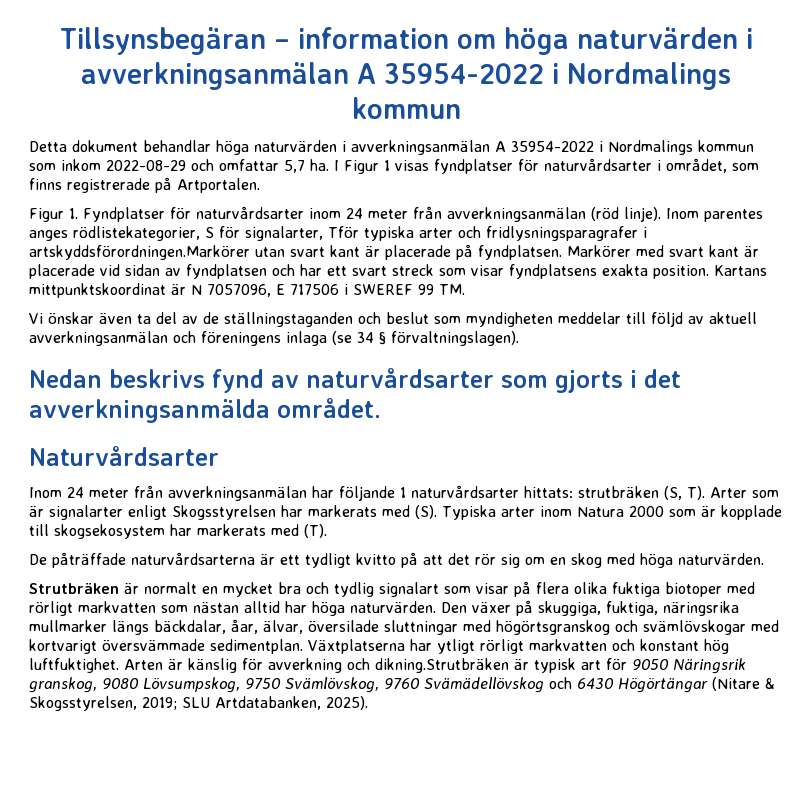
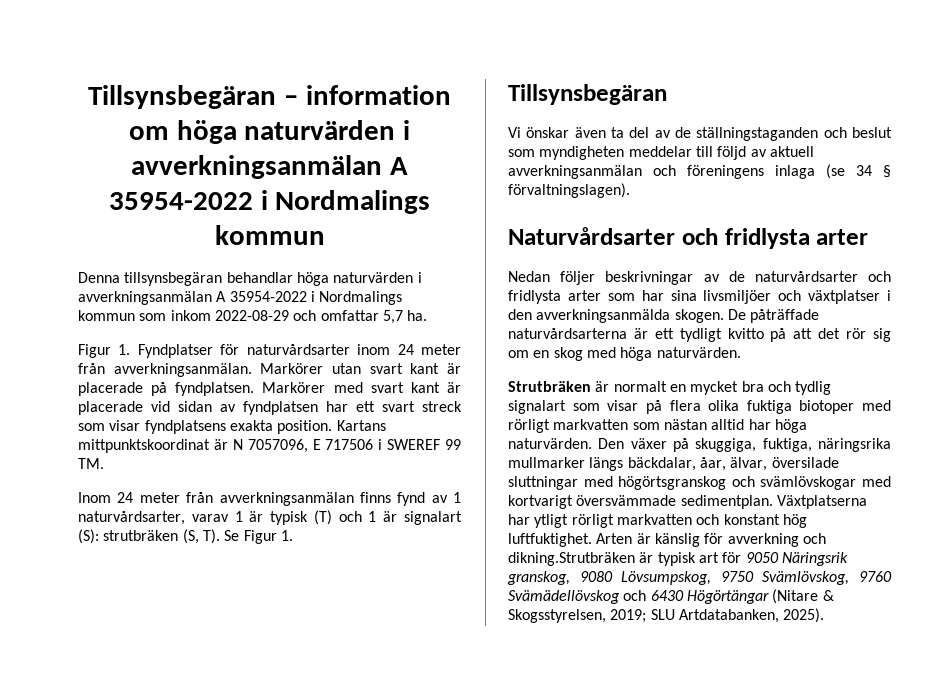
[29,140,138,152] Detta dokument -> [78,272,223,286] Denna tillsynsbegäran
[334,158,759,174] [29,177,260,193] I Figur 1 visas fyndplatser för naturvårdsarter i området, som finns registrerade på Artportalen. -> (428, 315) none
[447,207,763,222] [29,226,647,241] [29,245,250,260] avverkningsanmälan (röd linje). Inom parentes anges rödlistekategorier, S för signalarter, Tför typiska arter och fridlysningsparagrafer i artskyddsförordningen.Markörer -> [113,363,324,377] avverkningsanmälan. Markörer
[272,264,295,276] och -> (318, 408) none
(465, 289) none -> [78,492,461,506] [78,510,462,525] [78,529,293,544] [508,84,667,105] // Inom 24 meter från avverkningsanmälan finns fynd av 1 naturvårdsarter, varav 1 är typisk (T) och 1 är signalart (S): strutbräken (S, T). Se Figur 1. // Tillsynsbegäran
[29,368,681,393] [29,398,381,423] [29,446,219,466] [29,485,779,501] [29,505,782,520] [29,524,327,539] Nedan beskrivs fynd av naturvårdsarter som gjorts i det avverkningsanmälda området. // Naturvårdsarter // Inom 24 meter från avverkningsanmälan har följande 1 naturvårdsarter hittats: strutbräken (S, T). Arter som är signalarter enligt Skogsstyrelsen har markerats med (S). Typiska arter inom Natura 2000 som är kopplade till skogsekosystem har markerats med (T). // -> [508,227,869,249] [508,271,891,285] [508,290,891,304] [508,309,724,323] Naturvårdsarter och fridlysta arter // Nedan följer beskrivningar av de naturvårdsarter och fridlysta arter som har sina livsmiljöer och växtplatser i den avverkningsanmälda skogen.

